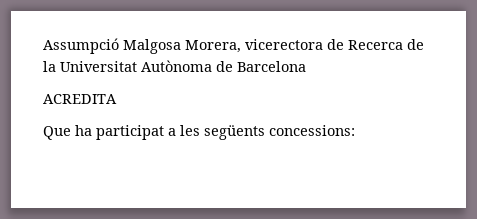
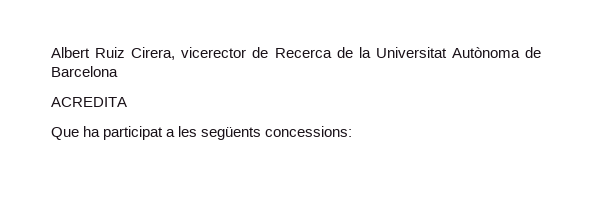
[43,38,323,54] Assumpció Malgosa Morera, vicerectora -> [51,47,247,60] Albert Ruiz Cirera, vicerector

